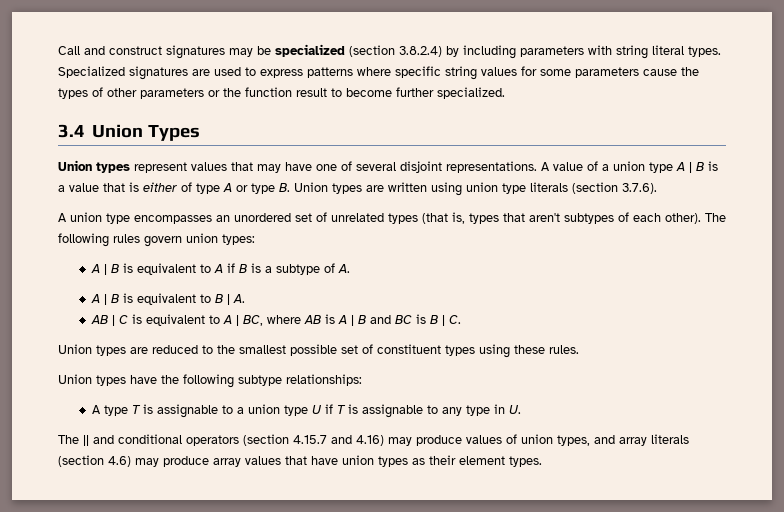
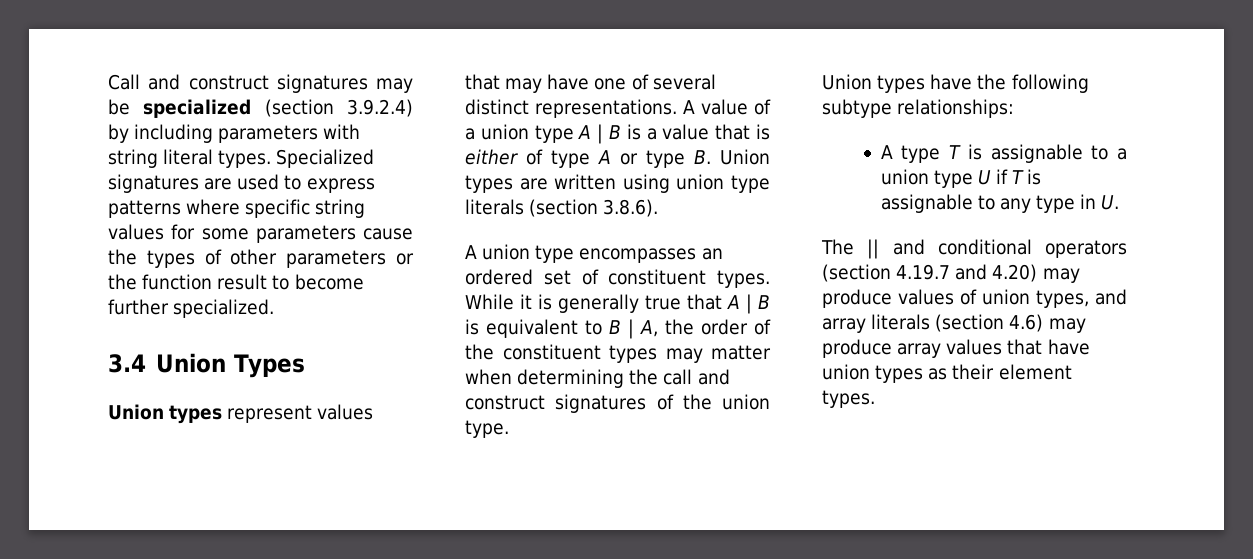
[399,46,442,57] 3.8.2.4) -> [347,99,413,117] 3.9.2.4)
[400,161,442,173] disjoint -> [465,99,529,115] distinct
[622,183,657,194] 3.7.6). -> [603,199,659,217] 3.8.6).
[234,212,726,224] [58,233,255,247] [90,263,350,275] unordered set of unrelated types (that is, types that aren't subtypes of each other). The following rules govern union types: // A | B is equivalent to A if B is a subtype of A. // -> [465,269,770,288] [465,294,722,313] ordered set of constituent types. While it is generally true that
[232,294,245,303] [90,314,461,326] [58,344,579,358] A. // AB | C is equivalent to A | BC, where AB is A | B and BC is B | C. // Union types are reduced to the smallest possible set of constituent types using these rules. -> [640,319,771,337] [465,344,771,363] [465,369,730,388] [465,394,770,413] [465,420,509,438] A, the order of the constituent types may matter when determining the call and construct signatures of the union type.
[293,435,384,446] 4.15.7 and 4.16) -> [896,264,1038,282] 4.19.7 and 4.20)

